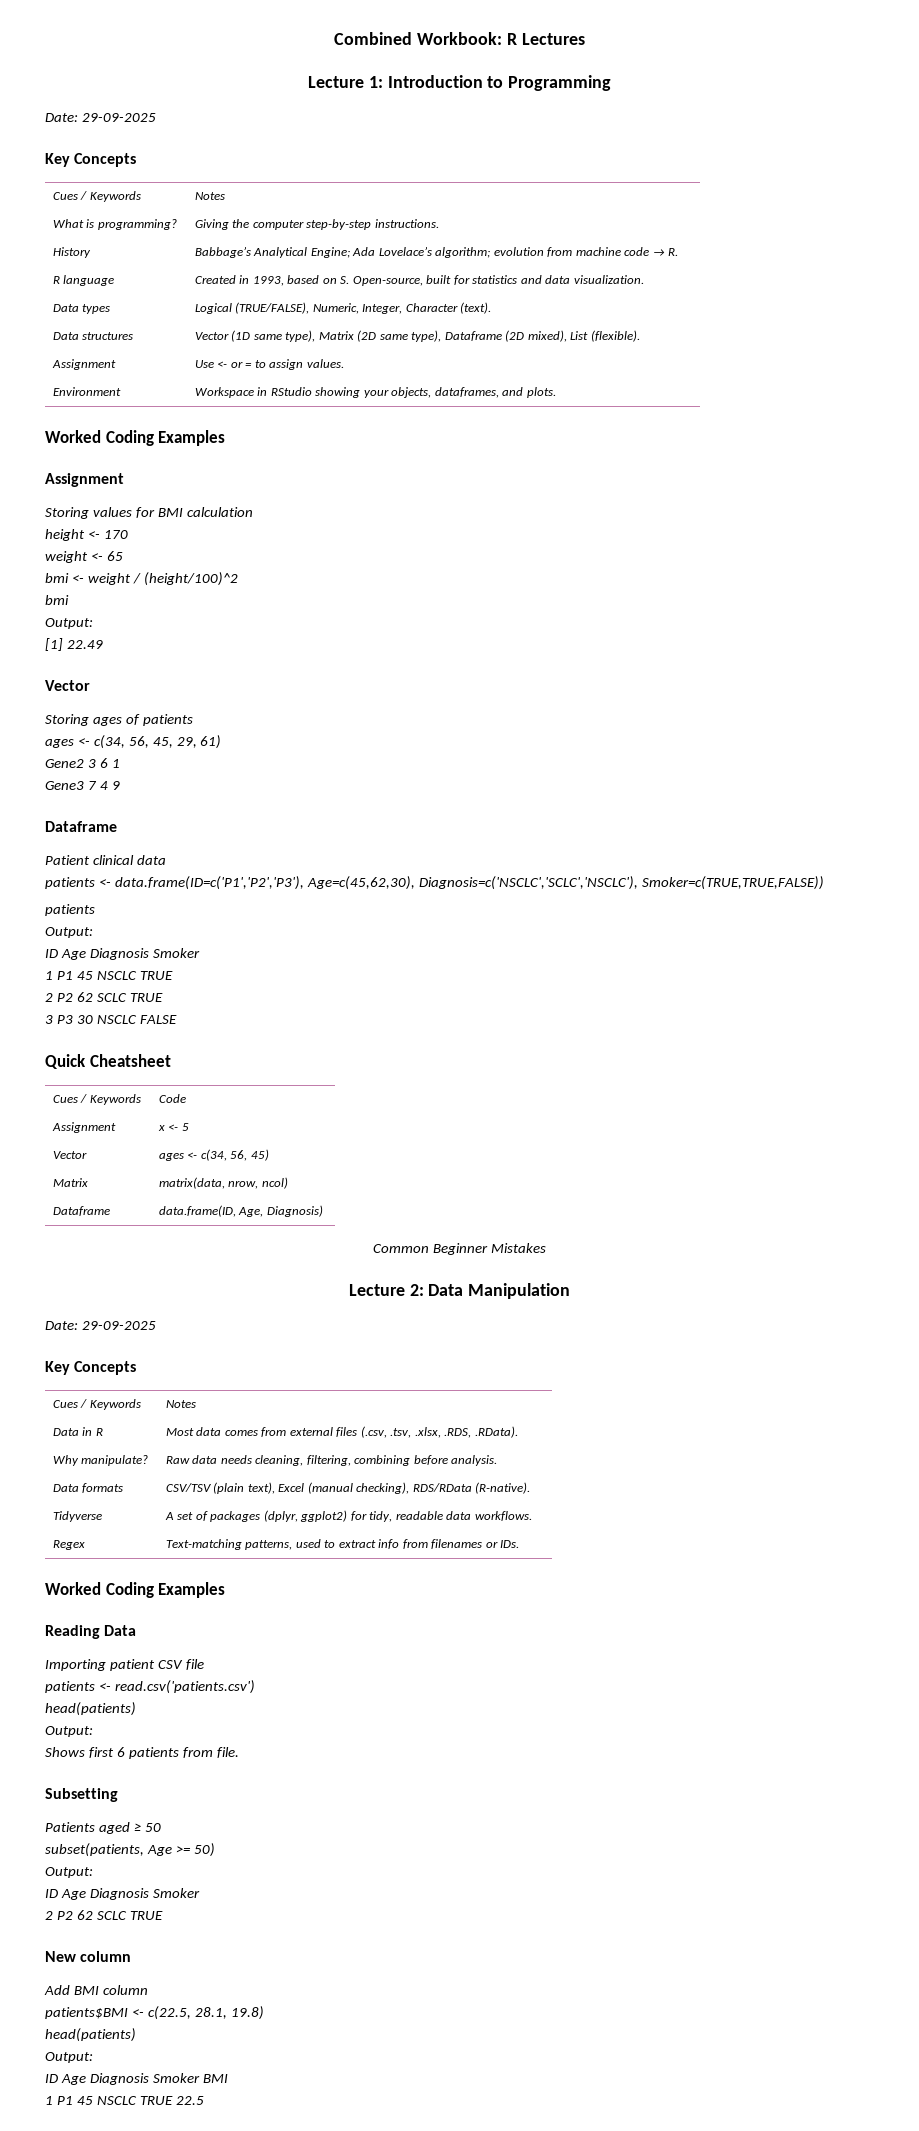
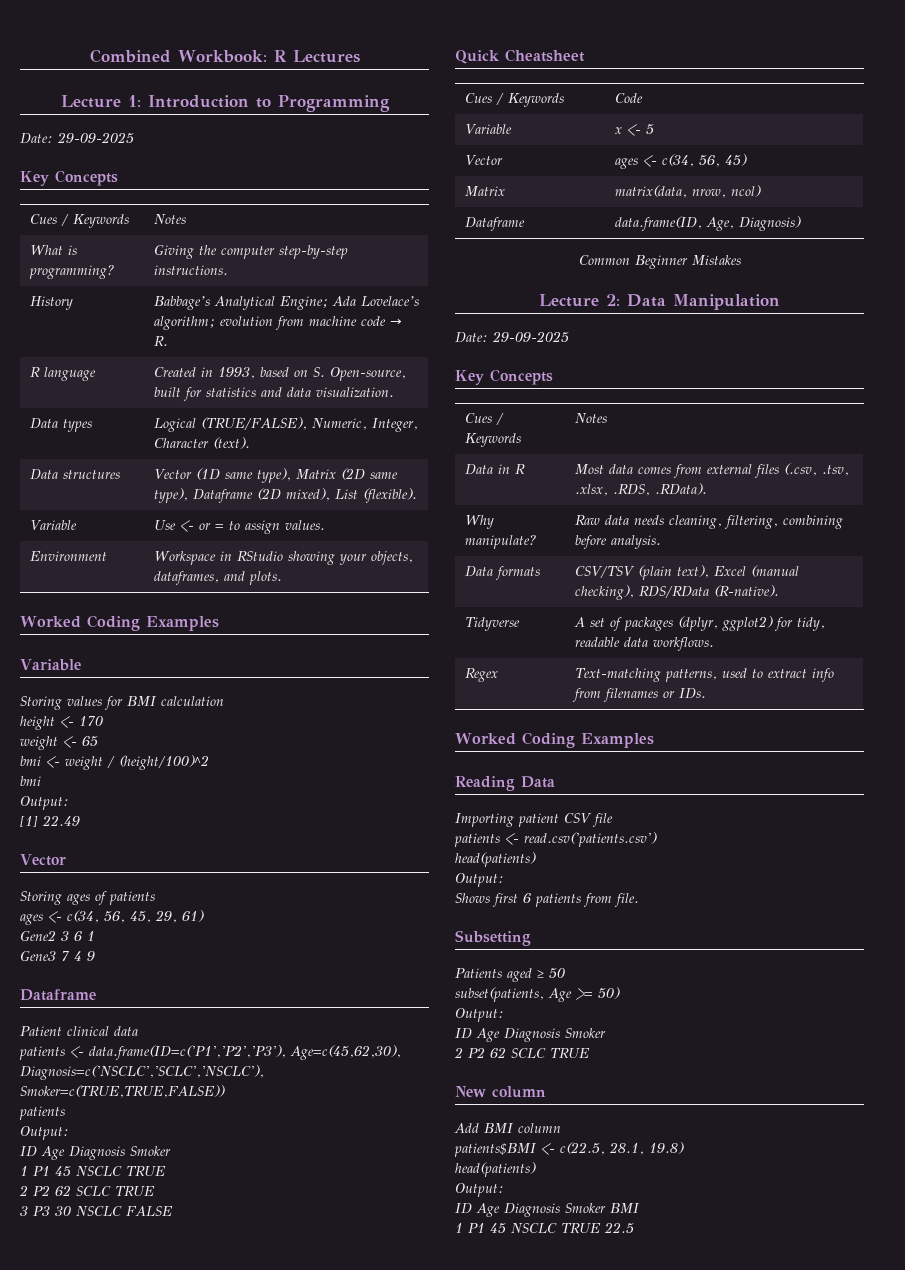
[51,359,116,370] Assignment -> [29,520,77,530] Variable
[45,473,124,487] Assignment -> [20,659,81,671] Variable
[51,1122,116,1133] Assignment -> [464,124,512,134] Variable

